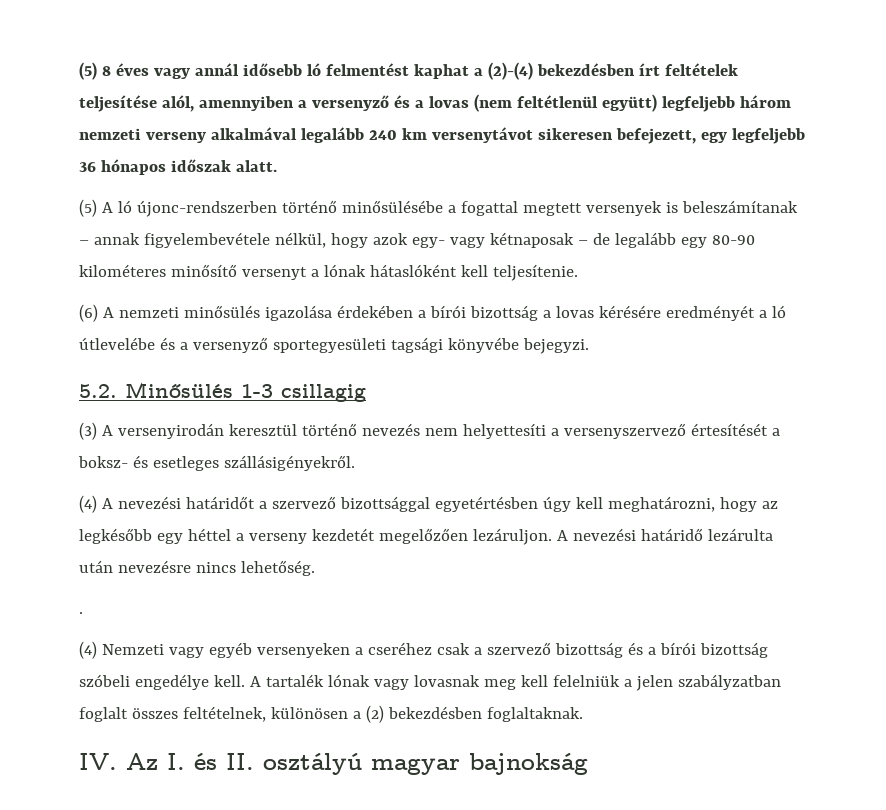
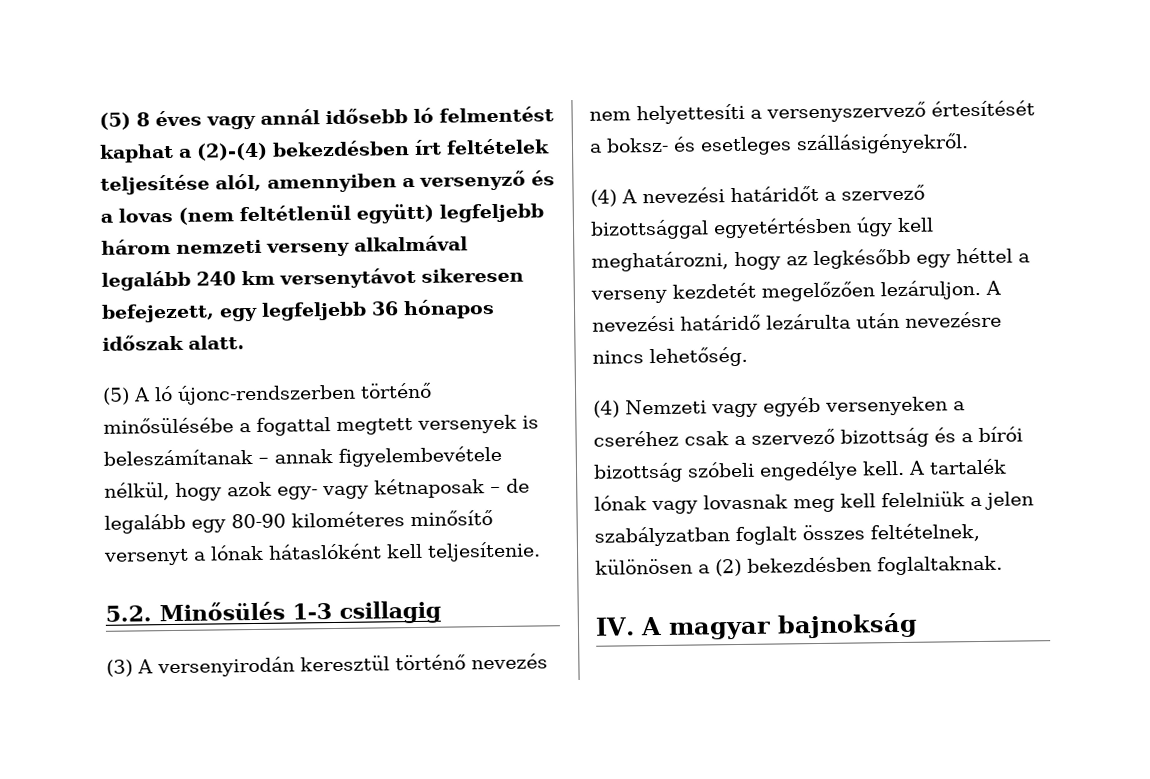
[79,304,786,322] [79,337,589,354] // (6) A nemzeti minősülés igazolása érdekében a bírói bizottság a lovas kérésére eredményét a ló útlevelébe és a versenyző sportegyesületi tagsági könyvébe bejegyzi. -> (541, 551) none
[79,612,83,614] // . -> (748, 357) none
[126,753,362,775] Az I. és II. osztályú -> [639,616,662,636] A

